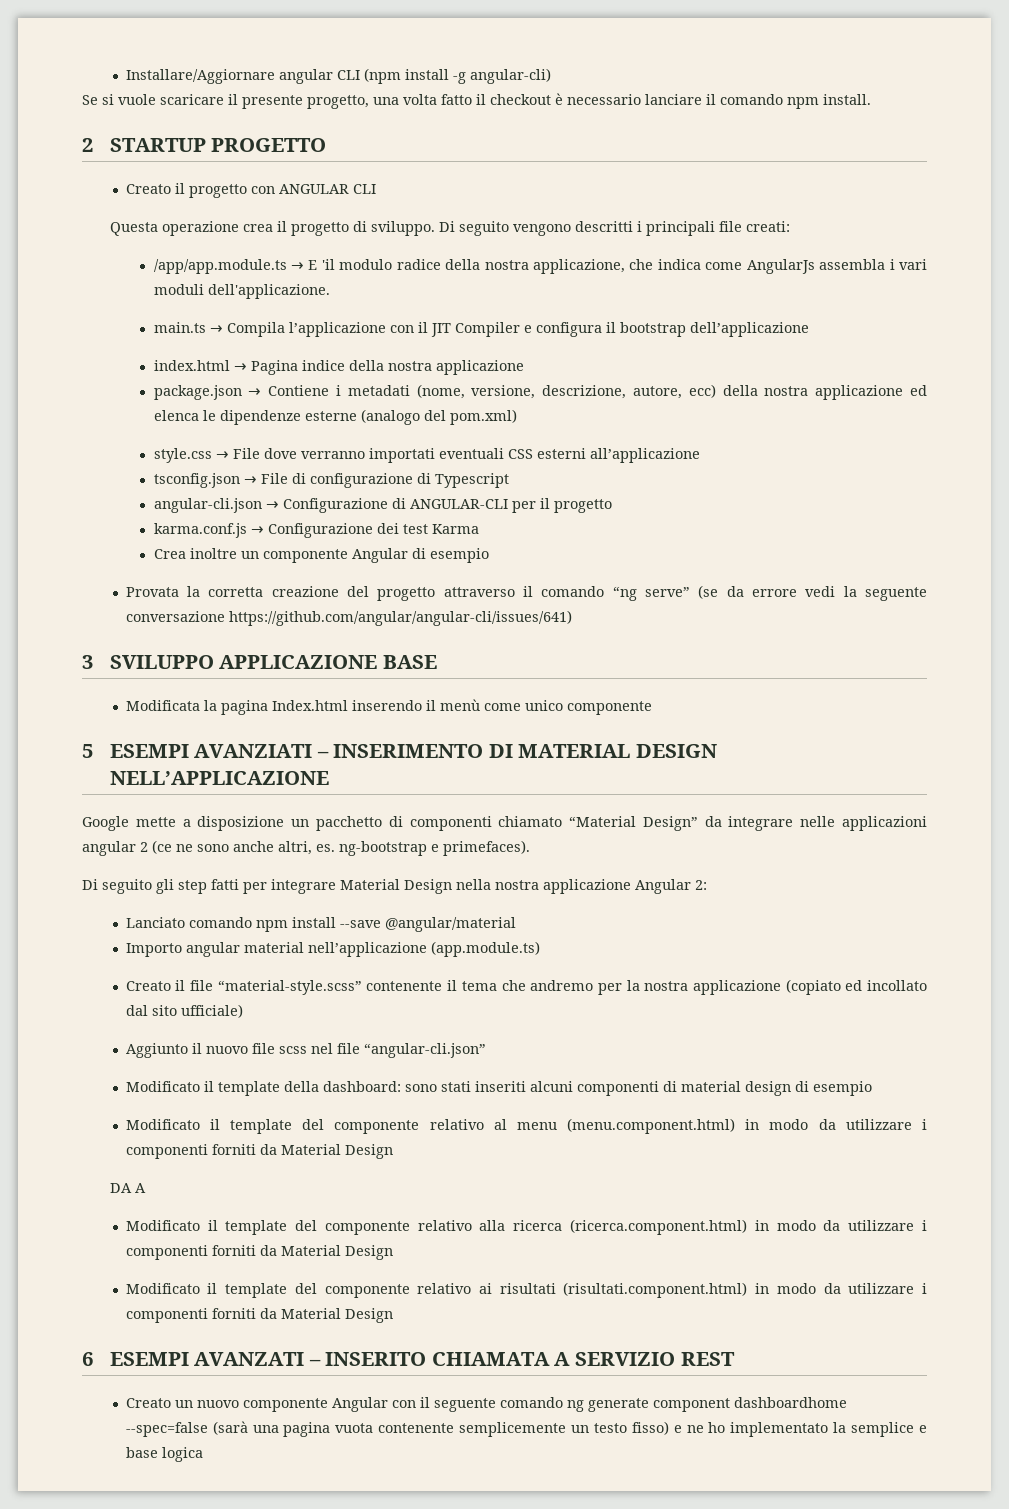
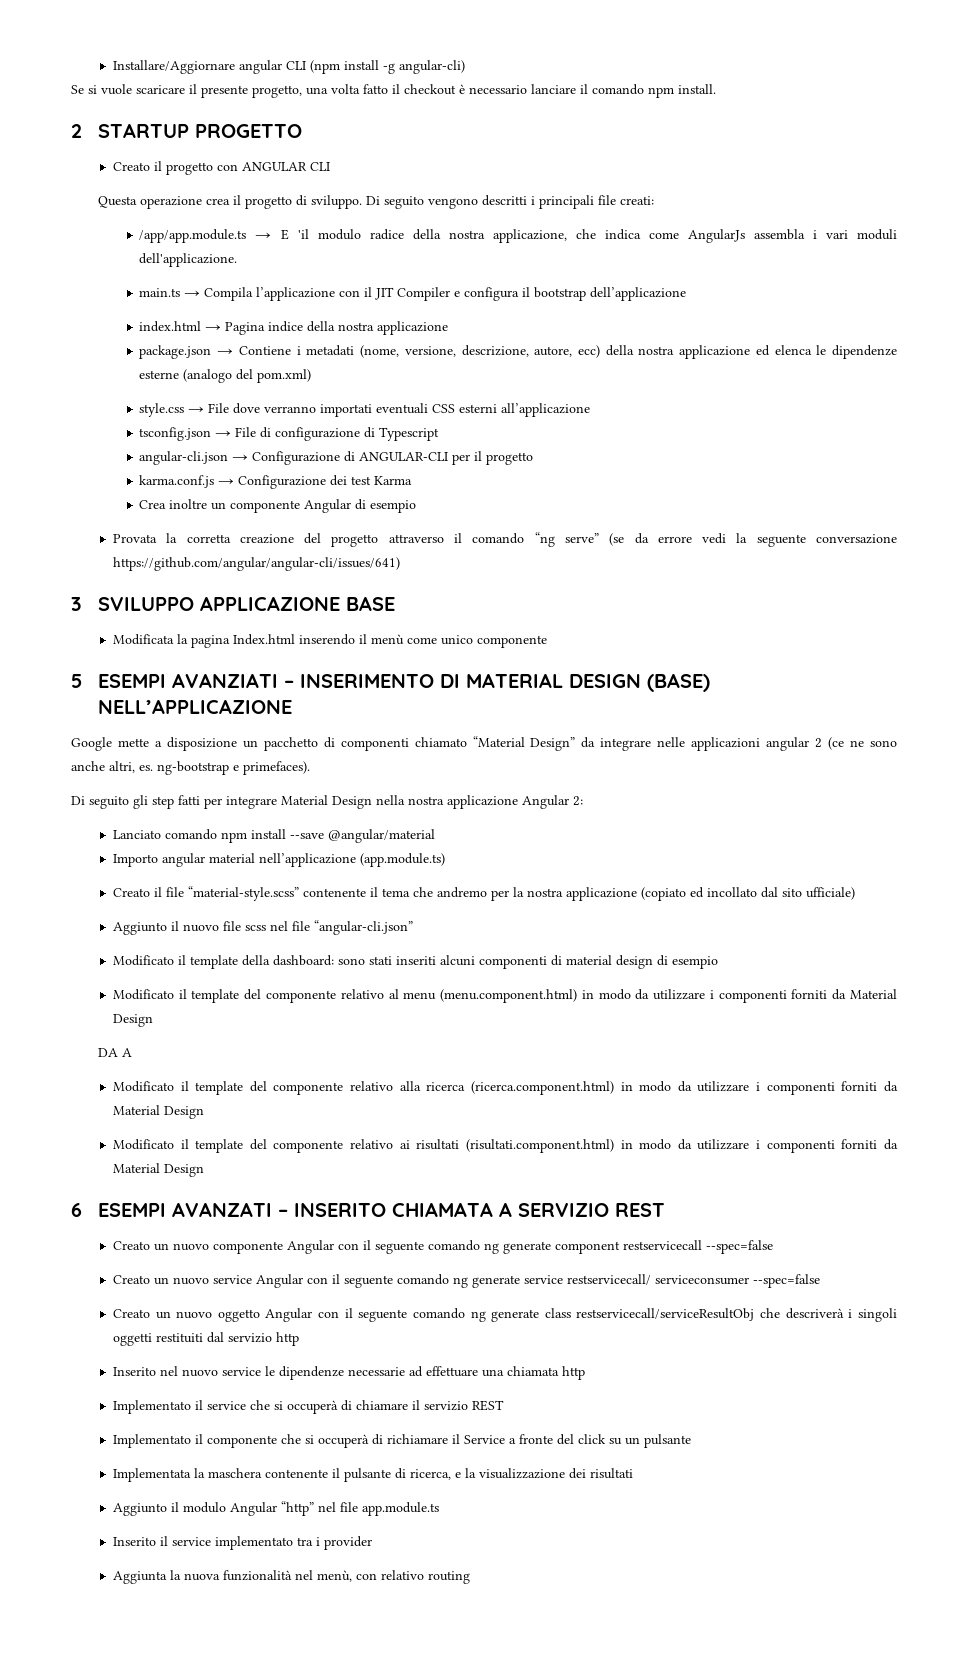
(717, 751) none -> [646,673,710,692] (BASE)
[733,1397,847,1408] [125,1421,927,1437] [125,1447,203,1462] dashboardhome --spec=false (sarà una pagina vuota contenente semplicemente un testo fisso) e ne ho implementato la semplice e base logica -> [622,1240,773,1254] [112,1274,820,1288] [112,1308,897,1322] [112,1332,299,1346] [112,1366,585,1380] [112,1400,504,1414] [112,1434,691,1448] [112,1468,633,1482] [112,1501,439,1516] [112,1536,372,1550] [112,1570,470,1584] restservicecall --spec=false // Creato un nuovo service Angular con il seguente comando ng generate service restservicecall/ serviceconsumer --spec=false // Creato un nuovo oggetto Angular con il seguente comando ng generate class restservicecall/serviceResultObj che descriverà i singoli oggetti restituiti dal servizio http // Inserito nel nuovo service le dipendenze necessarie ad effettuare una chiamata http // Implementato il service che si occuperà di chiamare il servizio REST // Implementato il componente che si occuperà di richiamare il Service a fronte del click su un pulsante // Implementata la maschera contenente il pulsante di ricerca, e la visualizzazione dei risultati // Aggiunto il modulo Angular “http” nel file app.module.ts // Inserito il service implementato tra i provider // Aggiunta la nuova funzionalità nel menù, con relativo routing

